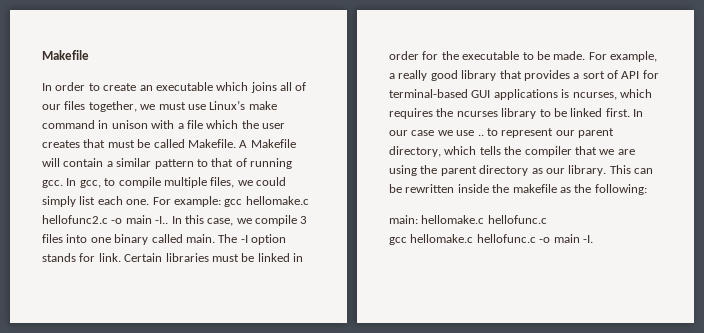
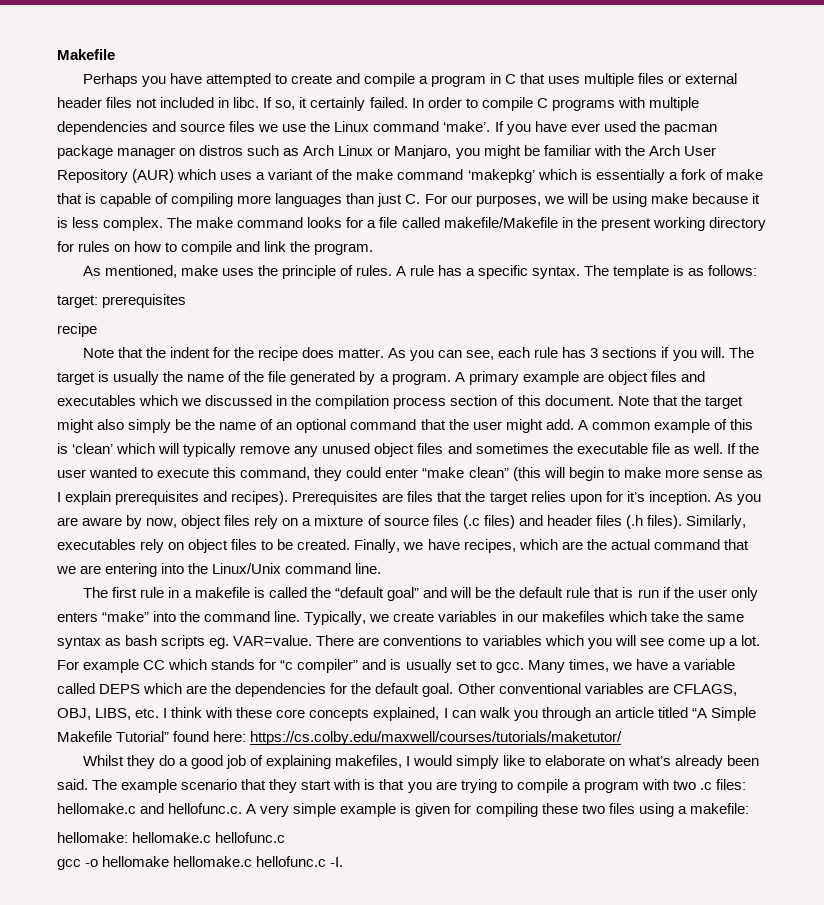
[42,82,307,93] [42,100,277,112] [42,120,285,129] [42,139,296,148] [42,158,292,169] [42,177,286,188] [42,196,309,207] [42,215,308,226] [42,234,286,245] [42,253,303,262] [389,51,657,62] [389,70,659,81] [389,89,652,100] [389,108,643,119] [389,128,614,138] [389,146,635,157] [389,165,653,176] [389,184,647,195] [389,215,418,224] In order to create an executable which joins all of our files together, we must use Linux’s make command in unison with a file which the user creates that must be called Makefile. A Makefile will contain a similar pattern to that of running gcc. In gcc, to compile multiple files, we could simply list each one. For example: gcc hellomake.c hellofunc2.c -o main -I.. In this case, we compile 3 files into one binary called main. The -I option stands for link. Certain libraries must be linked in order for the executable to be made. For example, a really good library that provides a sort of API for terminal-based GUI applications is ncurses, which requires the ncurses library to be linked first. In our case we use .. to represent our parent directory, which tells the compiler that we are using the parent directory as our library. This can be rewritten inside the makefile as the following: // main: -> [82,73,738,87] [57,97,699,111] [57,121,717,135] [57,145,716,159] [57,169,763,183] [57,193,760,207] [57,217,766,231] [57,241,374,255] [82,265,758,279] [57,294,187,308] [57,323,97,337] [82,347,754,361] [57,371,705,385] [57,395,743,409] [57,419,753,433] [57,443,759,457] [57,467,763,481] [57,491,761,505] [57,515,746,529] [57,539,749,553] [56,563,382,577] [82,587,758,601] [57,611,744,625] [57,635,760,649] [57,659,735,673] [57,683,737,697] [57,707,756,721] [57,731,623,745] [82,755,760,769] [57,779,746,793] [57,803,749,817] [57,832,128,843] Perhaps you have attempted to create and compile a program in C that uses multiple files or external header files not included in libc. If so, it certainly failed. In order to compile C programs with multiple dependencies and source files we use the Linux command ‘make’. If you have ever used the pacman package manager on distros such as Arch Linux or Manjaro, you might be familiar with the Arch User Repository (AUR) which uses a variant of the make command ‘makepkg’ which is essentially a fork of make that is capable of compiling more languages than just C. For our purposes, we will be using make because it is less complex. The make command looks for a file called makefile/Makefile in the present working directory for rules on how to compile and link the program. // As mentioned, make uses the principle of rules. A rule has a specific syntax. The template is as follows: // target: prerequisites // recipe // Note that the indent for the recipe does matter. As you can see, each rule has 3 sections if you will. The target is usually the name of the file generated by a program. A primary example are object files and executables which we discussed in the compilation process section of this document. Note that the target might also simply be the name of an optional command that the user might add. A common example of this is ‘clean’ which will typically remove any unused object files and sometimes the executable file as well. If the user wanted to execute this command, they could enter “make clean” (this will begin to make more sense as I explain prerequisites and recipes). Prerequisites are files that the target relies upon for it’s inception. As you are aware by now, object files rely on a mixture of source files (.c files) and header files (.h files). Similarly, executables rely on object files to be created. Finally, we have recipes, which are the actual command that we are entering into the Linux/Unix command line. // The first rule in a makefile is called the “default goal” and will be the default rule that is run if the user only enters “make” into the command line. Typically, we create variables in our makefiles which take the same syntax as bash scripts eg. VAR=value. There are conventions to variables which you will see come up a lot. For example CC which stands for “c compiler” and is usually set to gcc. Many times, we have a variable called DEPS which are the dependencies for the default goal. Other conventional variables are CFLAGS, OBJ, LIBS, etc. I think with these core concepts explained, I can walk you through an article titled “A Simple Makefile Tutorial” found here: https://cs.colby.edu/maxwell/courses/tutorials/maketutor/ // Whilst they do a good job of explaining makefiles, I would simply like to elaborate on what’s already been said. The example scenario that they start with is that you are trying to compile a program with two .c files: hellomake.c and hellofunc.c. A very simple example is given for compiling these two files using a makefile: // hellomake:
[410,234,580,243] hellomake.c hellofunc.c -o main -> [85,856,327,867] -o hellomake hellomake.c hellofunc.c

